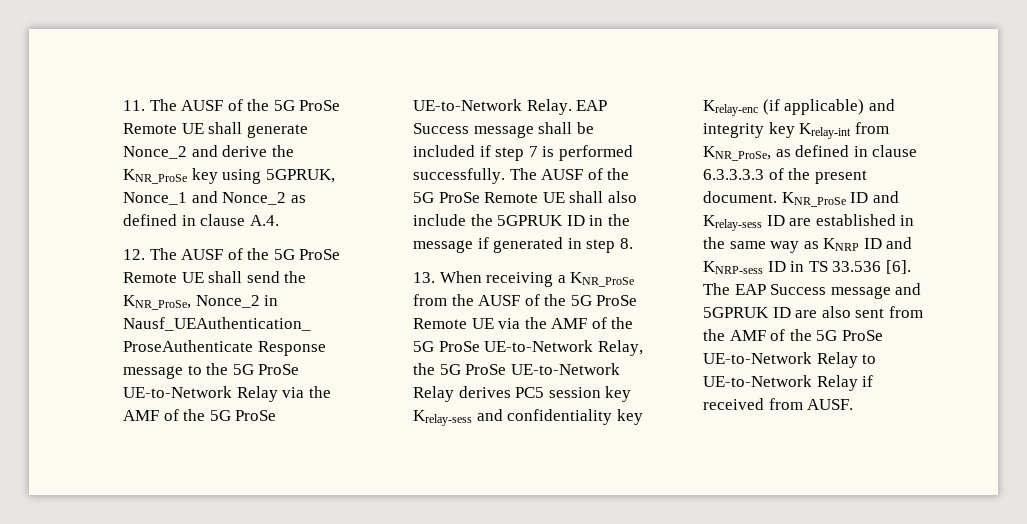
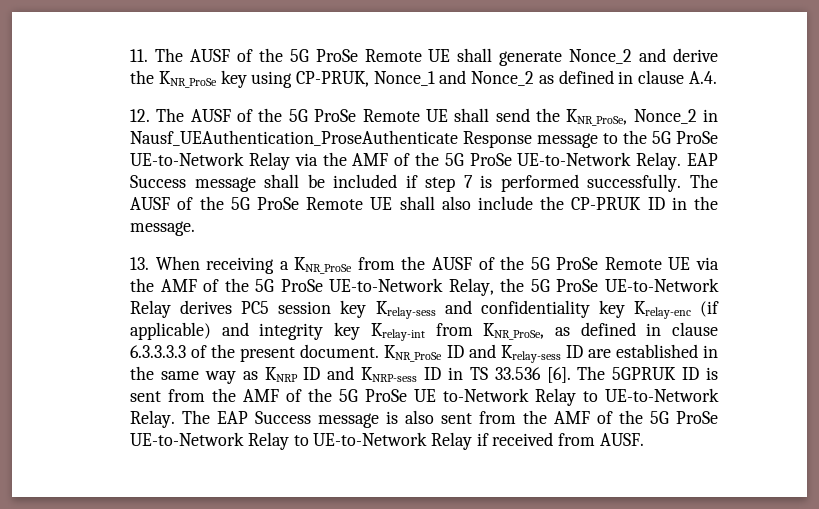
[265,169,335,183] 5GPRUK, -> [295,71,369,87] CP-PRUK,
[497,215,564,226] 5GPRUK -> [571,197,642,210] CP-PRUK
[412,237,633,253] message if generated in step 8. -> [130,221,196,236] message.
[734,283,922,299] [702,307,818,318] EAP Success message and 5GPRUK ID are -> [612,367,718,380] [130,388,720,406] [130,410,399,428] 5GPRUK ID is sent from the AMF of the 5G ProSe UE to-Network Relay to UE-to-Network Relay. The EAP Success message is

